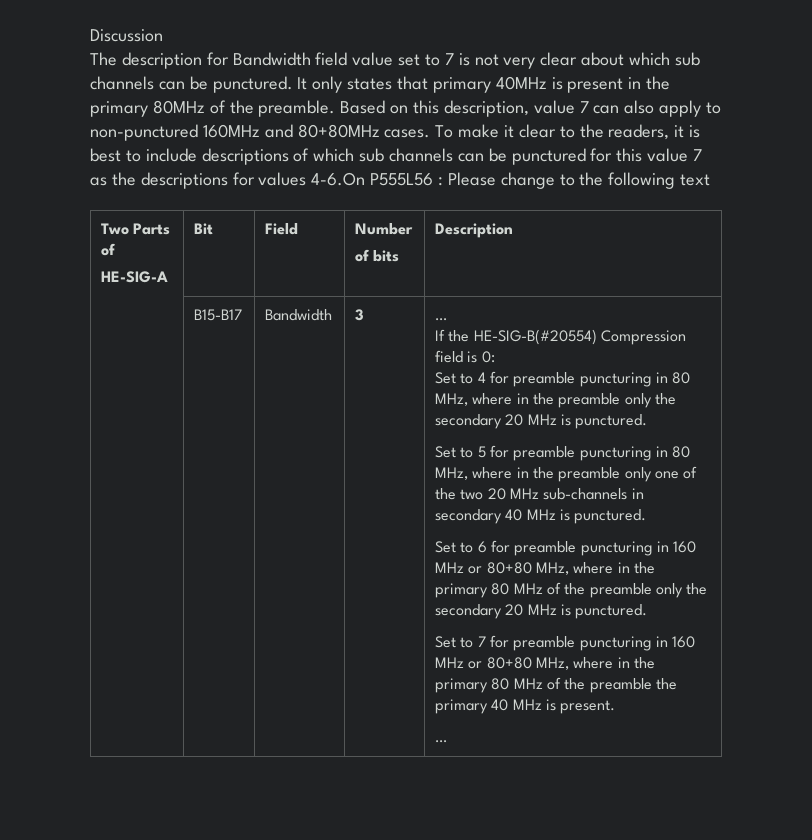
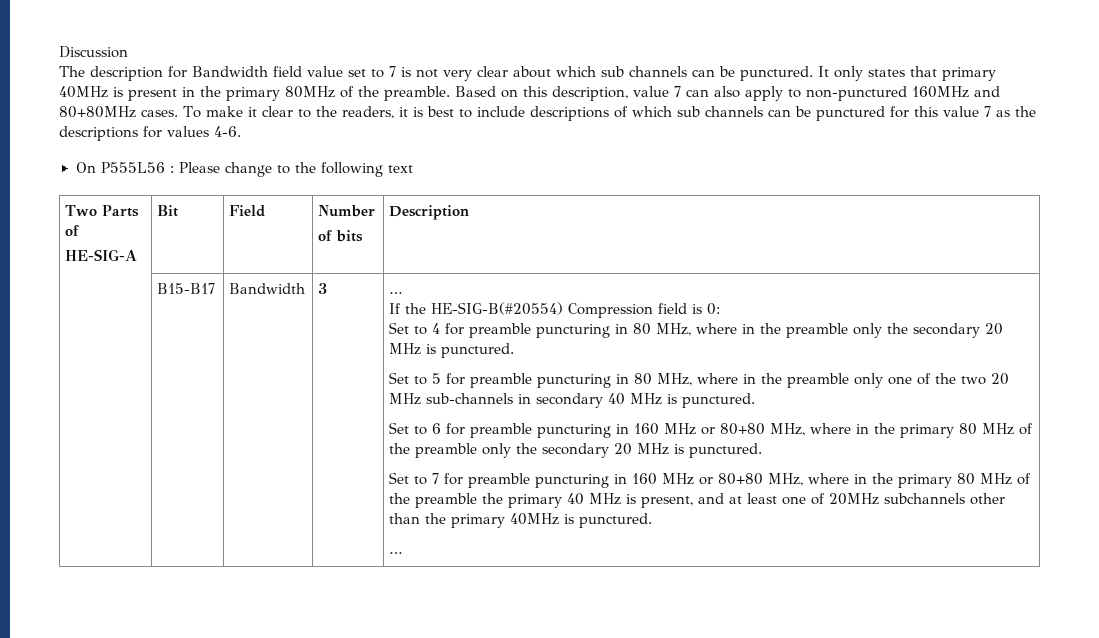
[311,172,366,186] 4-6.On -> [214,126,241,137] [75,162,96,173] 4-6. // On
[560,700,616,714] present. -> [641,493,1006,508] [389,513,653,528] present, and at least one of 20MHz subchannels other than the primary 40MHz is punctured.

